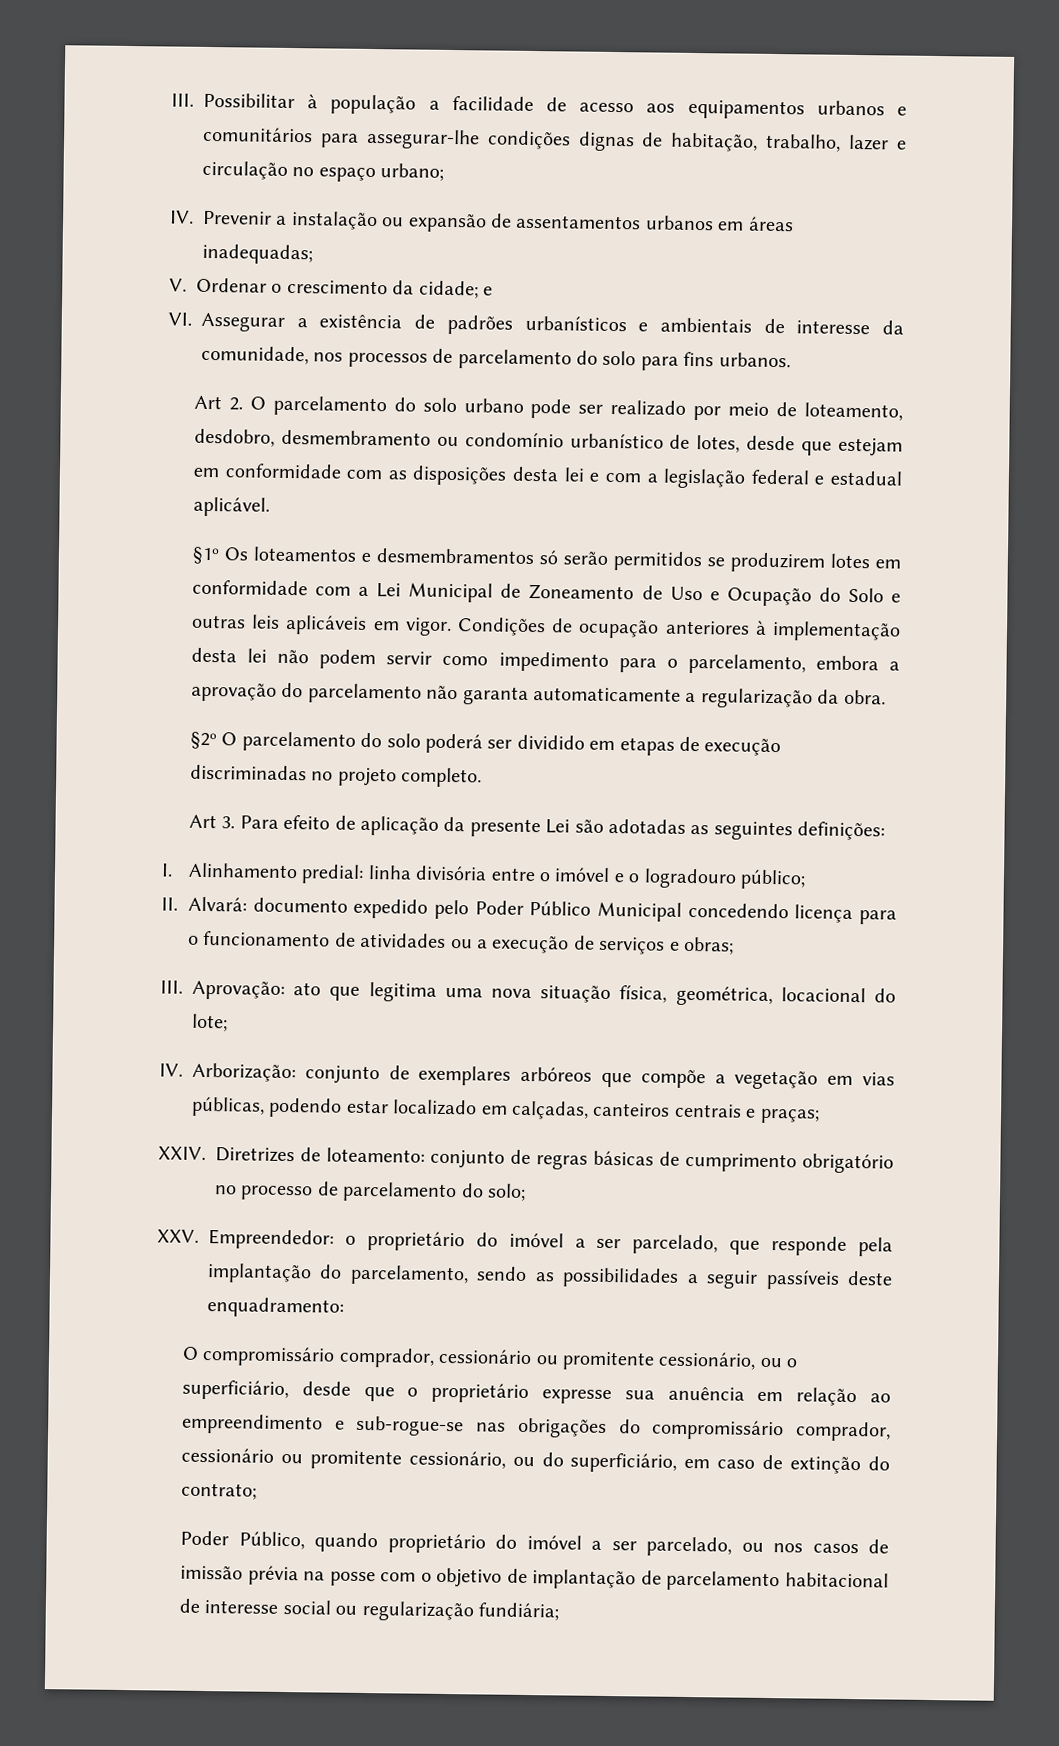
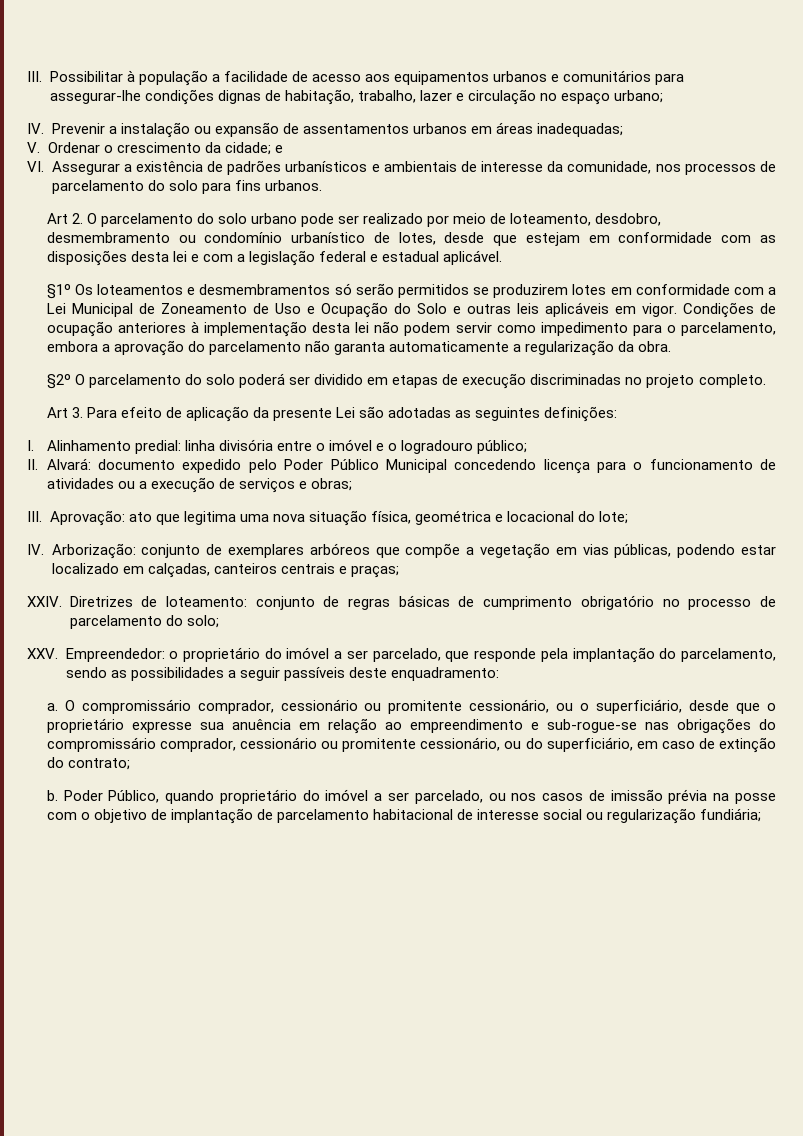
[675,985,773,1007] geométrica, -> [414,510,503,525] geométrica e
(344, 1307) none -> [46,703,58,711] a.
(258, 1491) none -> [46,790,58,801] b.

